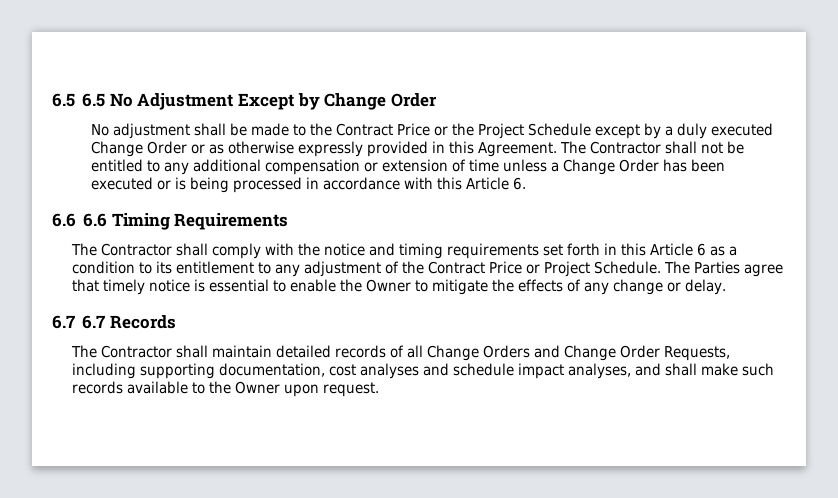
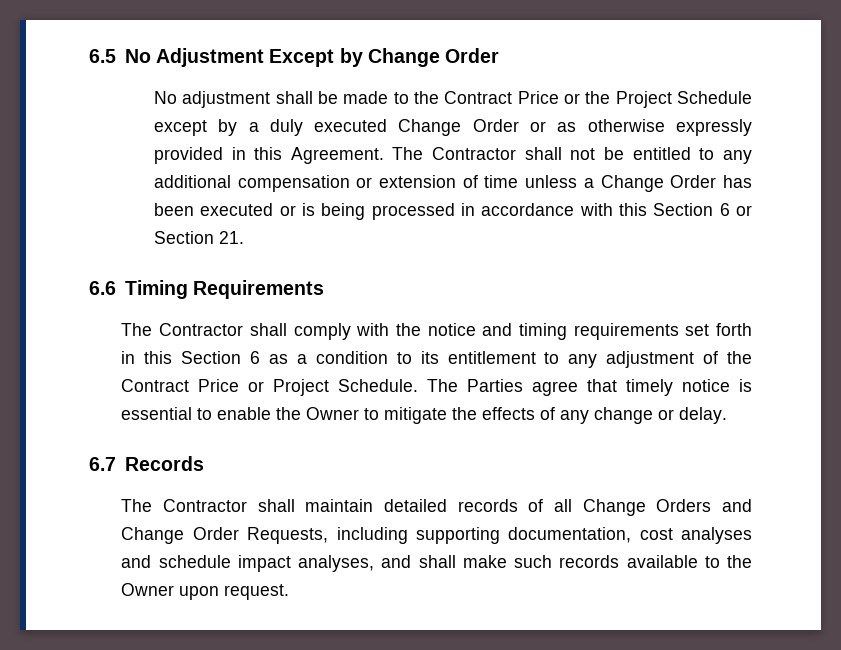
[52,93,106,107] 6.5 6.5 -> [89,49,116,63] 6.5
[466,177,527,190] [52,213,108,227] Article 6. // 6.6 6.6 -> [653,203,753,216] [153,231,244,244] [89,281,116,295] Section 6 or Section 21. // 6.6
[649,243,693,256] Article -> [181,351,242,364] Section
[82,315,106,329] 6.7 -> (116, 464) none

